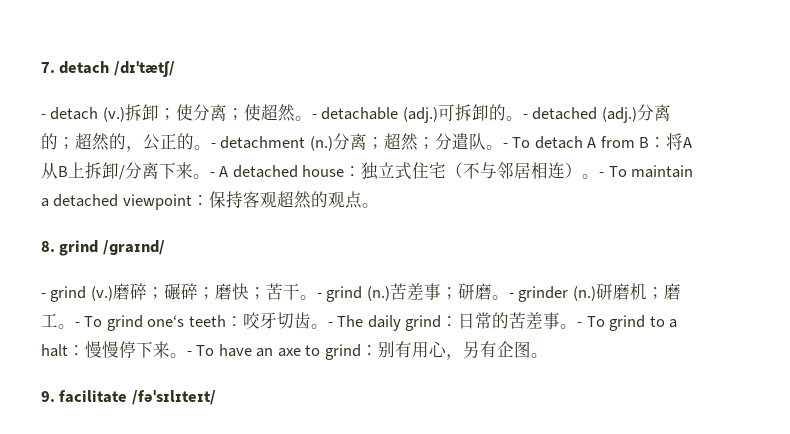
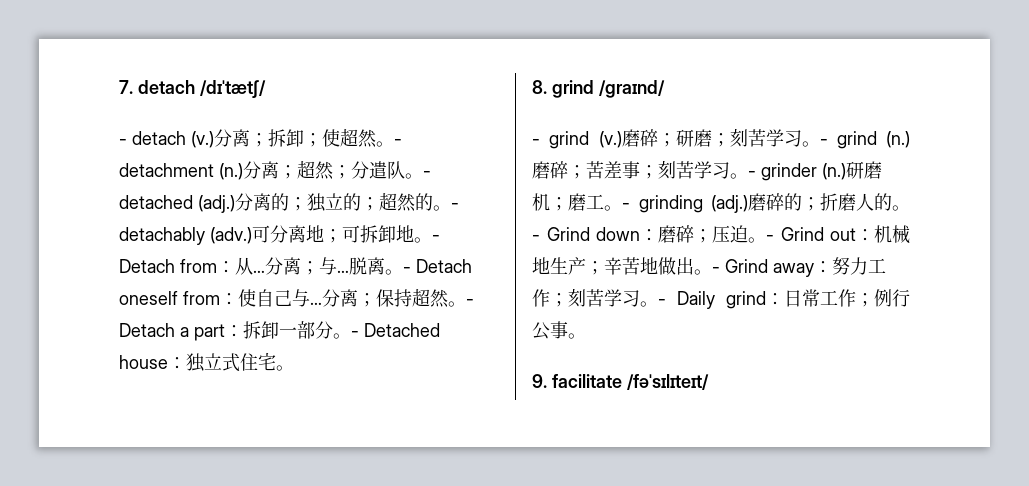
(125, 114) none -> [214,129,268,147] 分离；
[192,104,671,123] [41,133,216,152] 分离；使超然。- detachable (adj.)可拆卸的。- detached (adj.)分离的；超然的，公正的。- -> [340,128,402,148] 超然。-
[512,133,693,150] [41,162,694,180] [41,191,362,210] To detach A from B：将A从B上拆卸/分离下来。- A detached house：独立式住宅（不与邻居相连）。- To maintain a detached viewpoint：保持客观超然的观点 -> [119,192,459,213] [119,225,440,245] [119,257,472,275] [119,288,474,308] [119,321,440,341] [119,352,276,372] detached (adj.)分离的；独立的；超然的。- detachably (adv.)可分离地；可拆卸地。- Detach from：从…分离；与…脱离。- Detach oneself from：使自己与…分离；保持超然。- Detach a part：拆卸一部分。- Detached house：独立式住宅
[163,283,300,300] 碾碎；磨快；苦干 -> [675,128,802,147] 研磨；刻苦学习
(390, 293) none -> [532,161,586,179] 磨碎；
[457,283,492,300] 研磨 -> [658,160,730,179] 刻苦学习
[84,312,678,331] [41,341,531,360] To grind one‘s teeth：咬牙切齿。- The daily grind：日常的苦差事。- To grind to a halt：慢慢停下来。- To have an axe to grind：别有用心，另有企图 -> [638,193,910,213] [532,225,910,244] [532,257,886,277] [532,288,910,309] [532,321,568,340] grinding (adj.)磨碎的；折磨人的。- Grind down：磨碎；压迫。- Grind out：机械地生产；辛苦地做出。- Grind away：努力工作；刻苦学习。- Daily grind：日常工作；例行公事

